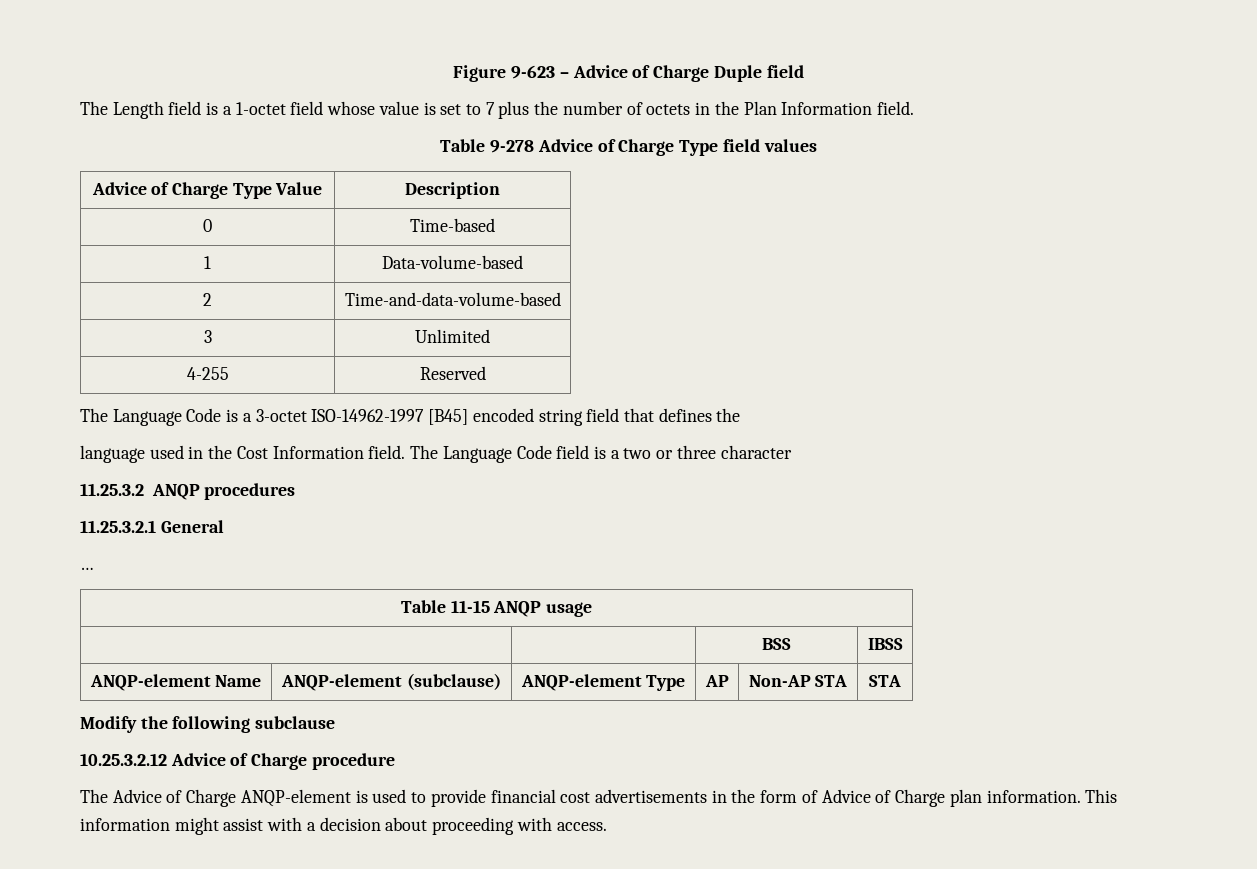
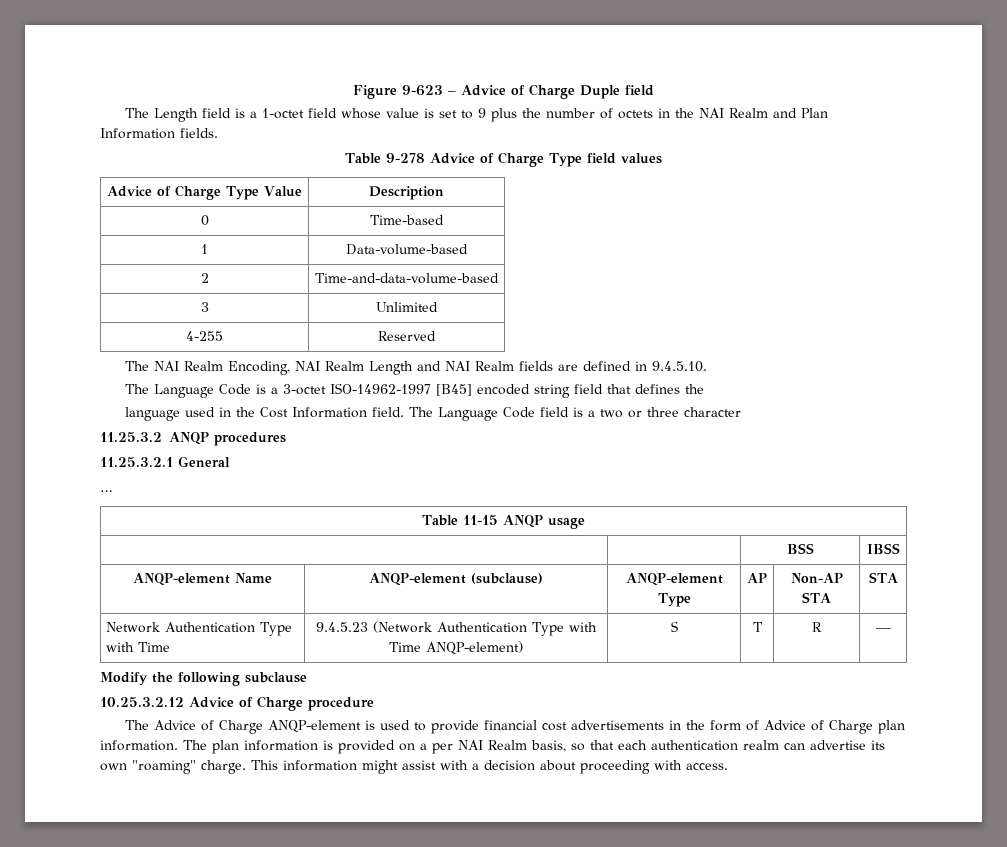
[485,102,495,115] 7 -> [478,108,487,118] 9
(739, 108) none -> [699,108,798,118] NAI Realm and
[876,101,914,115] field. -> [180,128,218,138] fields.
(486, 373) none -> [125,361,708,375] // The NAI Realm Encoding, NAI Realm Length and NAI Realm fields are defined in 9.4.5.10.
(901, 681) none -> [106,622,293,636] [106,642,171,652] [316,621,597,636] [389,641,523,655] [670,621,678,632] [752,622,763,632] [812,622,822,632] [875,628,891,632] // Network Authentication Type with Time | 9.4.5.23 (Network Authentication Type with Time ANQP-element) | S | T | R | —
(1081, 796) none -> [183,740,885,754] [100,760,246,774] The plan information is provided on a per NAI Realm basis, so that each authentication realm can advertise its own "roaming" charge.

